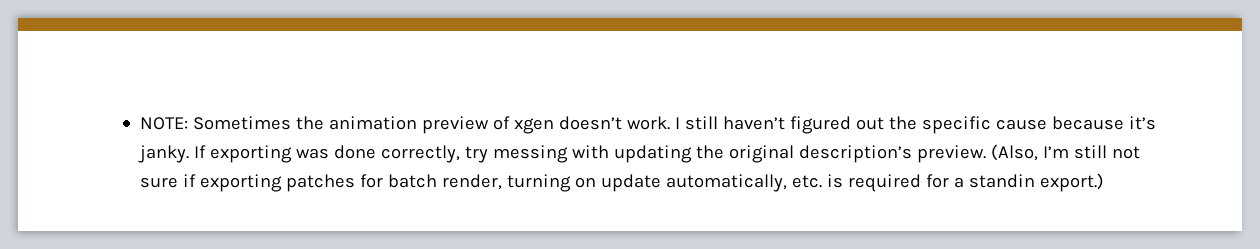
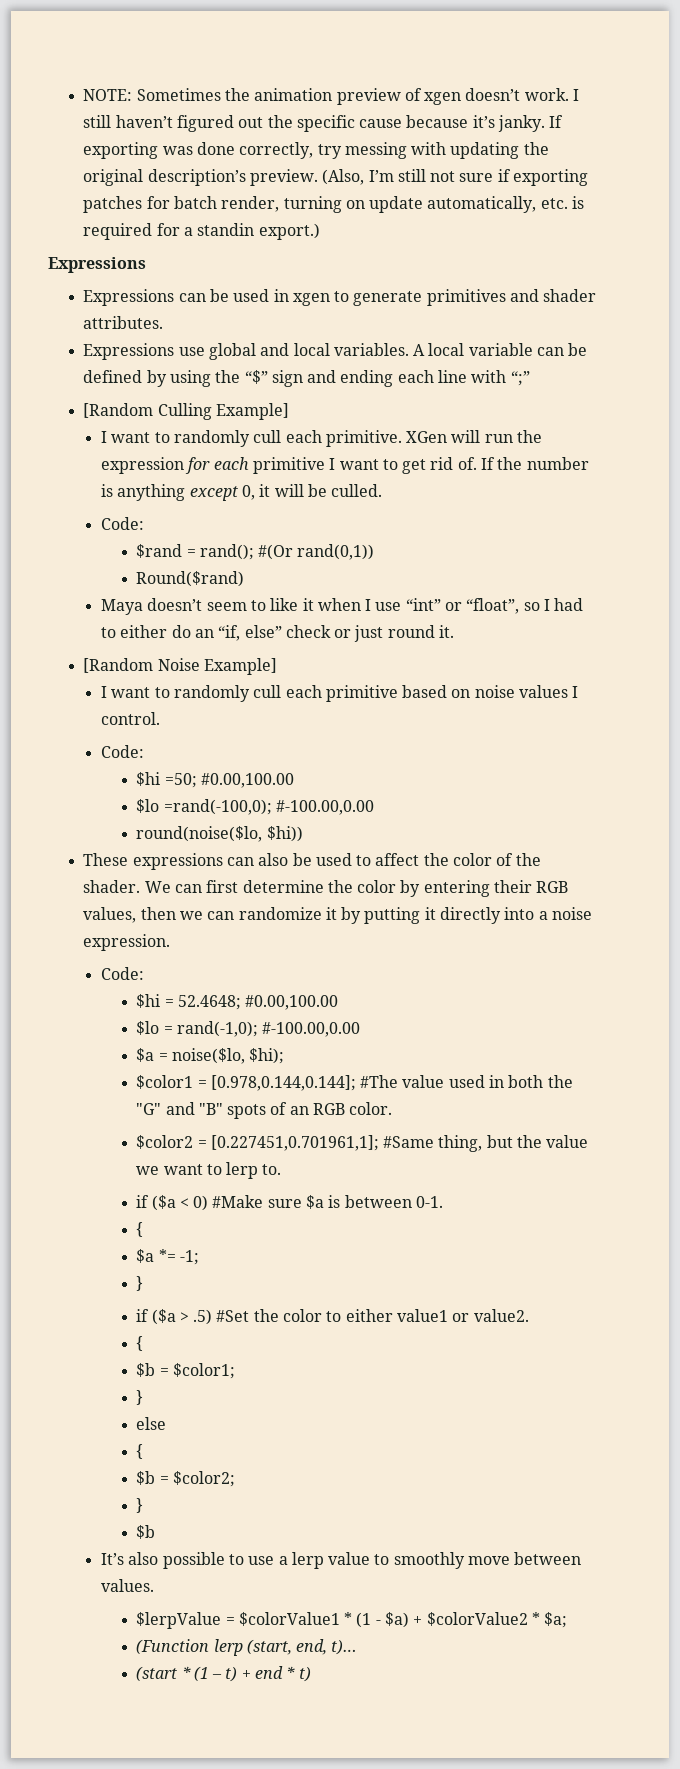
(1104, 182) none -> [48,257,146,273] [83,289,597,306] [83,316,164,329] [83,343,588,360] [83,370,530,387] [83,403,289,420] [100,430,543,447] [100,457,589,474] [100,484,383,501] [100,517,144,530] [136,544,375,560] [136,571,245,587] [100,598,584,615] [100,625,455,642] [83,658,277,675] [100,685,579,702] [100,712,160,725] [100,745,144,758] [136,772,294,788] [136,799,374,815] [136,826,303,842] [83,853,541,870] [83,880,569,897] [83,907,593,924] [83,934,171,951] [100,967,144,980] [136,994,339,1010] [136,1021,361,1037] [136,1048,285,1064] [136,1075,573,1091] [136,1102,393,1119] [136,1135,589,1152] [136,1162,282,1179] [136,1195,444,1211] [136,1222,144,1237] [136,1249,199,1265] [136,1276,144,1291] [136,1309,529,1325] [136,1336,144,1351] [136,1363,235,1379] [136,1390,144,1405] [136,1417,167,1430] [136,1444,144,1459] [136,1471,235,1487] [136,1498,144,1513] [136,1525,156,1539] [100,1552,582,1569] [100,1579,154,1592] [136,1612,568,1629] [136,1639,358,1656] [136,1666,311,1682] // Expressions // Expressions can be used in xgen to generate primitives and shader attributes. // Expressions use global and local variables. A local variable can be defined by using the “$” sign and ending each line with “;” // [Random Culling Example] // I want to randomly cull each primitive. XGen will run the expression for each primitive I want to get rid of. If the number is anything except 0, it will be culled. // Code: // $rand = rand(); #(Or rand(0,1)) // Round($rand) // Maya doesn’t seem to like it when I use “int” or “float”, so I had to either do an “if, else” check or just round it. // [Random Noise Example] // I want to randomly cull each primitive based on noise values I control. // Code: // $hi =50; #0.00,100.00 // $lo =rand(-100,0); #-100.00,0.00 // round(noise($lo, $hi)) // These expressions can also be used to affect the color of the shader. We can first determine the color by entering their RGB values, then we can randomize it by putting it directly into a noise expression. // Code: // $hi = 52.4648; #0.00,100.00 // $lo = rand(-1,0); #-100.00,0.00 // $a = noise($lo, $hi); // $color1 = [0.978,0.144,0.144]; #The value used in both the "G" and "B" spots of an RGB color. // $color2 = [0.227451,0.701961,1]; #Same thing, but the value we want to lerp to. // if ($a < 0) #Make sure $a is between 0-1. // { // $a *= -1; // } // if ($a > .5) #Set the color to either value1 or value2. // { // $b = $color1; // } // else // { // $b = $color2; // } // $b // It’s also possible to use a lerp value to smoothly move between values. // $lerpValue = $colorValue1 * (1 - $a) + $colorValue2 * $a; // (Function lerp (start, end, t)… // (start * (1 – t) + end * t)

